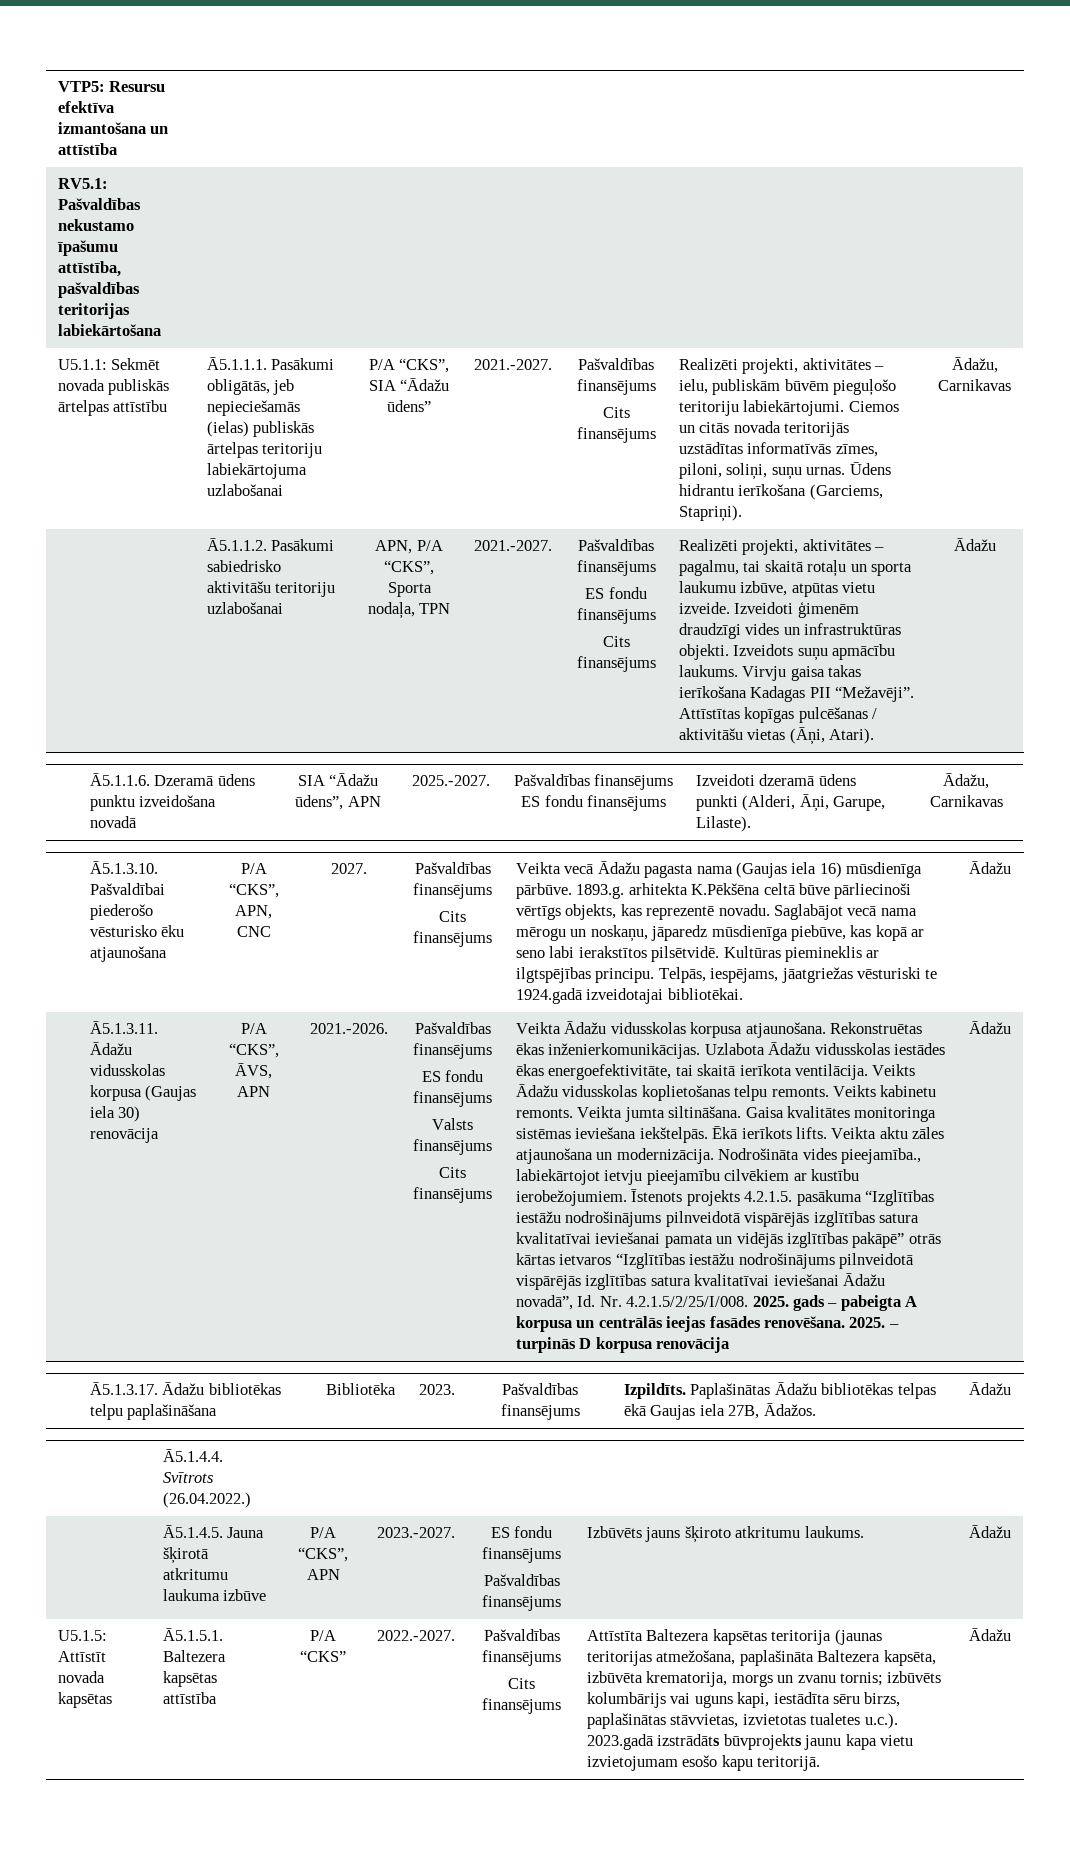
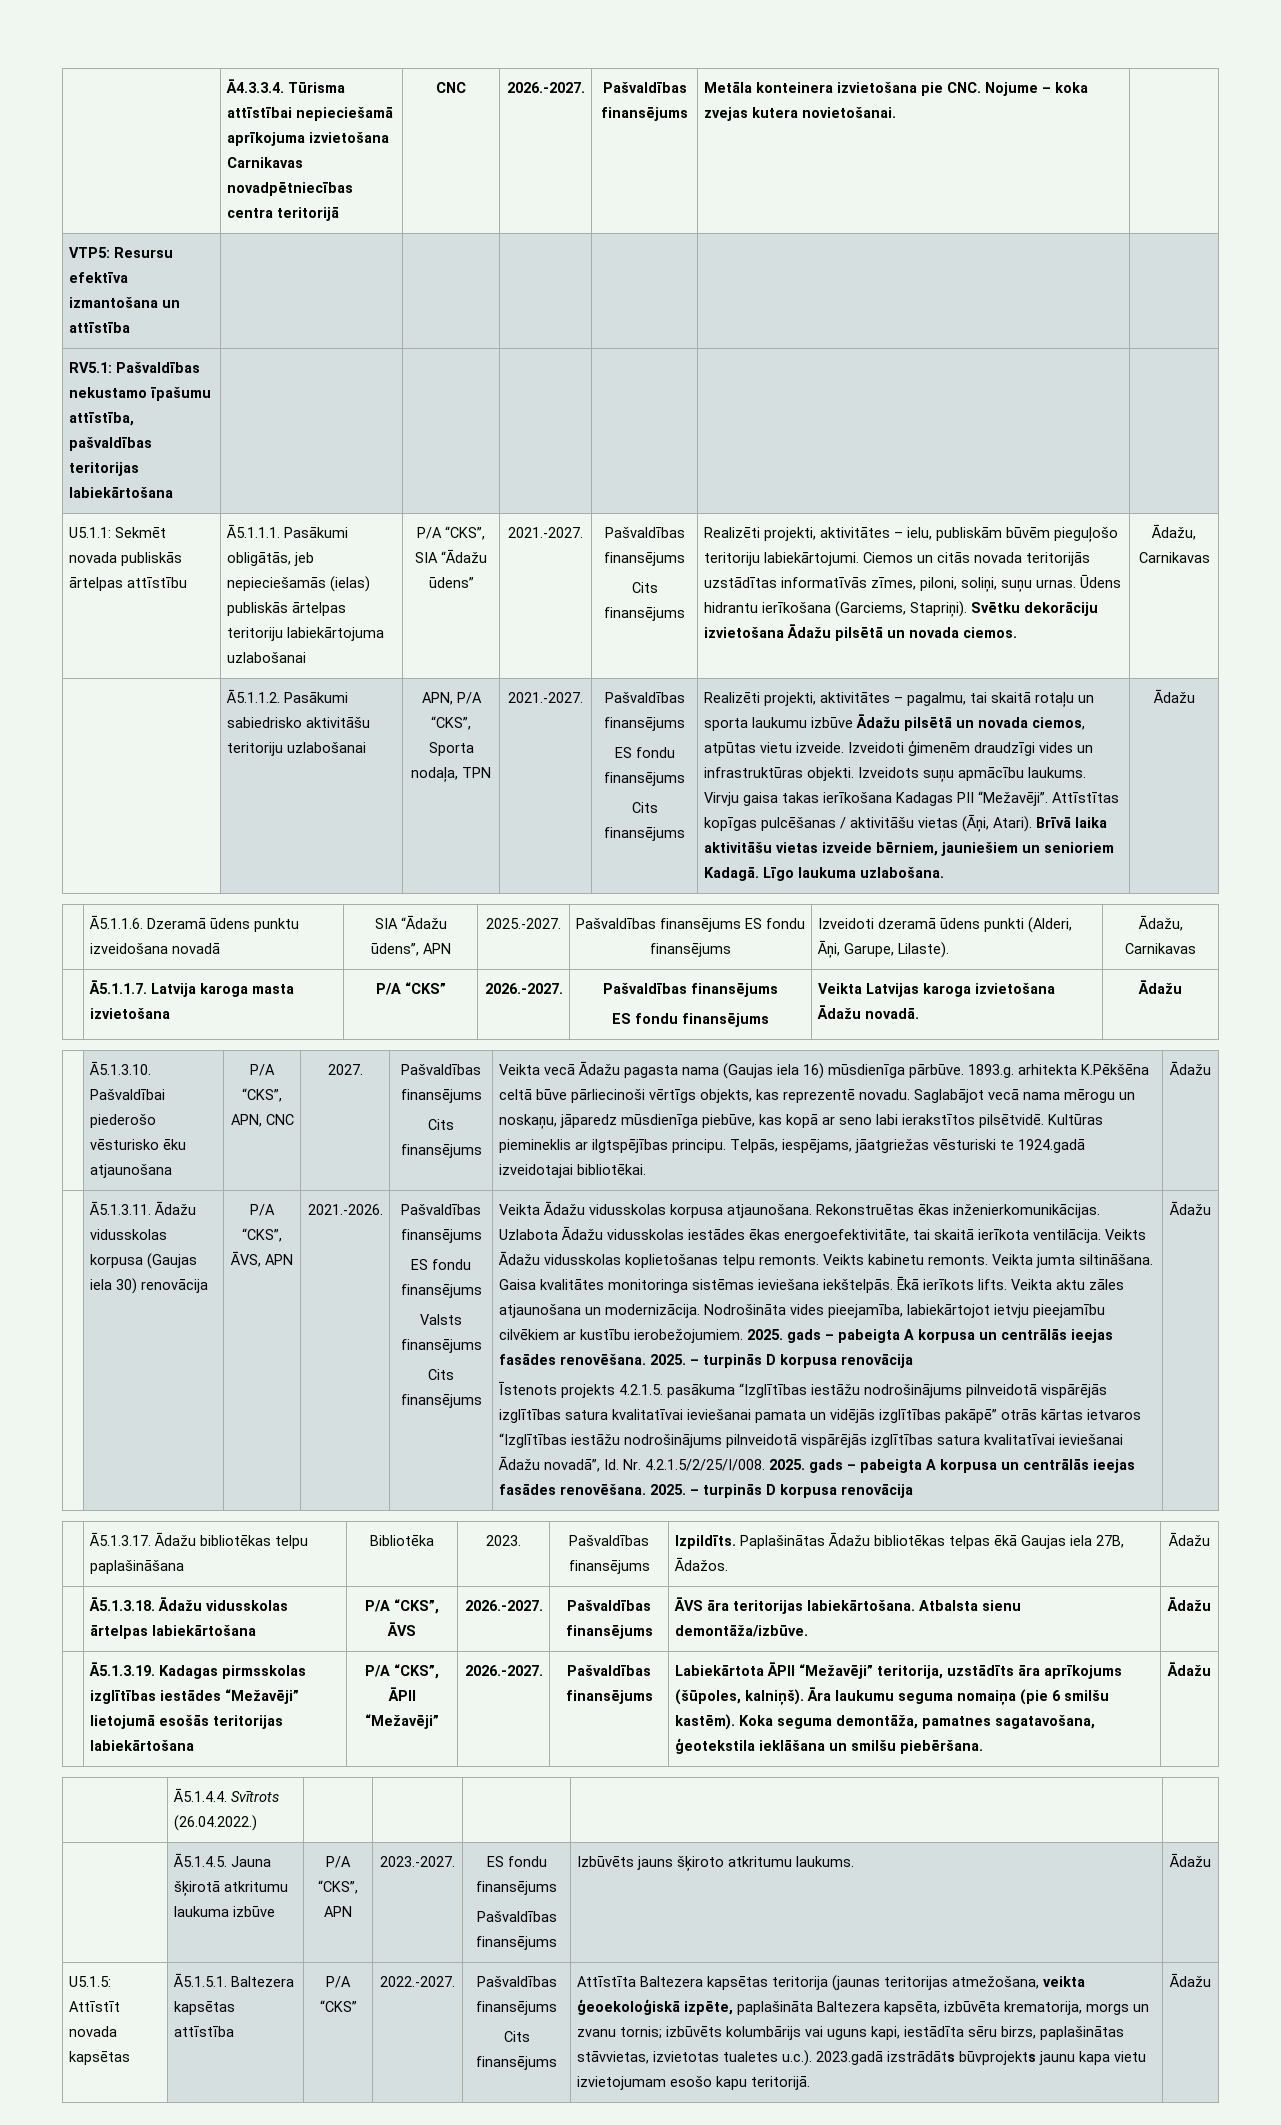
(57, 86) none -> [225,79,345,93] [226,106,393,121] [226,131,389,146] [226,157,303,168] [226,182,353,196] [226,207,339,221] [435,82,466,93] [506,82,585,93] [602,81,687,93] [601,107,688,121] [703,81,1088,96] [703,106,896,121] | Ā4.3.3.4. Tūrisma attīstībai nepieciešamā aprīkojuma izvietošana Carnikavas novadpētniecības centra teritorijā | CNC | 2026.-2027. | Pašvaldības finansējums | Metāla konteinera izvietošana pie CNC. Nojume – koka zvejas kutera novietošanai. | //
(742, 513) none -> [970,602,1098,616] [703,624,1017,641] Svētku dekorāciju izvietošana Ādažu pilsētā un novada ciemos.
[740,581,788,596] izbūve, -> [810,714,1085,731] izbūve Ādažu pilsētā un novada ciemos,
(875, 736) none -> [1035,817,1107,828] [703,841,1114,856] [703,866,944,881] Brīvā laika aktivitāšu vietas izveide bērniem, jauniešiem un senioriem Kadagā. Līgo laukuma uzlabošana.
(1003, 801) none -> [88,980,294,997] [89,1007,170,1019] [375,982,446,995] [484,983,563,994] [603,982,778,997] [612,1013,769,1027] [817,982,1055,997] [816,1005,919,1019] [1138,980,1182,994] // | Ā5.1.1.7. Latvija karoga masta izvietošana | P/A “CKS” | 2026.-2027. | Pašvaldības finansējums // ES fondu finansējums | Veikta Latvijas karoga izvietošana Ādažu novadā. | Ādažu
[841,1148,922,1164] pieejamība., -> [827,1304,903,1318] pieejamība,
(627, 1198) none -> [746,1329,1113,1343] [498,1353,913,1368] 2025. gads – pabeigta A korpusa un centrālās ieejas fasādes renovēšana. 2025. – turpinās D korpusa renovācija //
(1011, 1388) none -> [88,1597,288,1611] [89,1624,256,1639] [364,1599,439,1614] [386,1622,416,1636] [464,1600,543,1611] [567,1599,651,1611] [565,1625,653,1639] [673,1597,1021,1614] [674,1625,808,1637] [1167,1597,1211,1611] [88,1662,306,1679] [89,1689,299,1704] [89,1714,283,1729] [89,1739,194,1751] [364,1664,439,1679] [387,1687,416,1701] [364,1714,439,1729] [464,1665,543,1676] [567,1664,651,1676] [565,1690,653,1704] [674,1662,1122,1679] [674,1687,1109,1706] [674,1714,1095,1730] [674,1738,983,1754] [1167,1662,1211,1676] // | Ā5.1.3.18. Ādažu vidusskolas ārtelpas labiekārtošana | P/A “CKS”, ĀVS | 2026.-2027. | Pašvaldības finansējums | ĀVS āra teritorijas labiekārtošana. Atbalsta sienu demontāža/izbūve. | Ādažu // | Ā5.1.3.19. Kadagas pirmsskolas izglītības iestādes “Mežavēji” lietojumā esošās teritorijas labiekārtošana | P/A “CKS”, ĀPII “Mežavēji” | 2026.-2027. | Pašvaldības finansējums | Labiekārtota ĀPII “Mežavēji” teritorija, uzstādīts āra aprīkojums (šūpoles, kalniņš). Āra laukumu seguma nomaiņa (pie 6 smilšu kastēm). Koka seguma demontāža, pamatnes sagatavošana, ģeotekstila ieklāšana un smilšu piebēršana. | Ādažu
(736, 1657) none -> [1042,1976,1085,1987] [576,1999,733,2015] veikta ģeoekoloģiskā izpēte,

